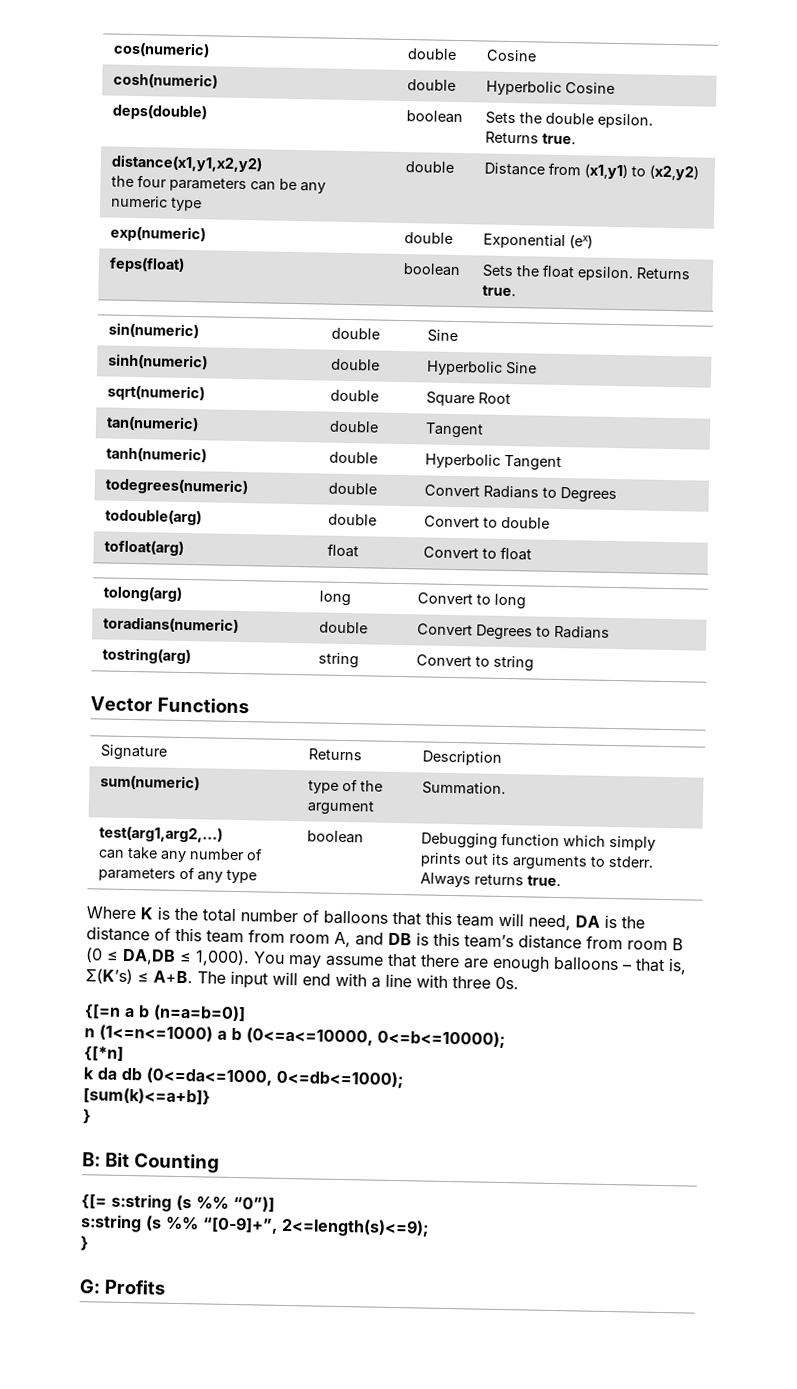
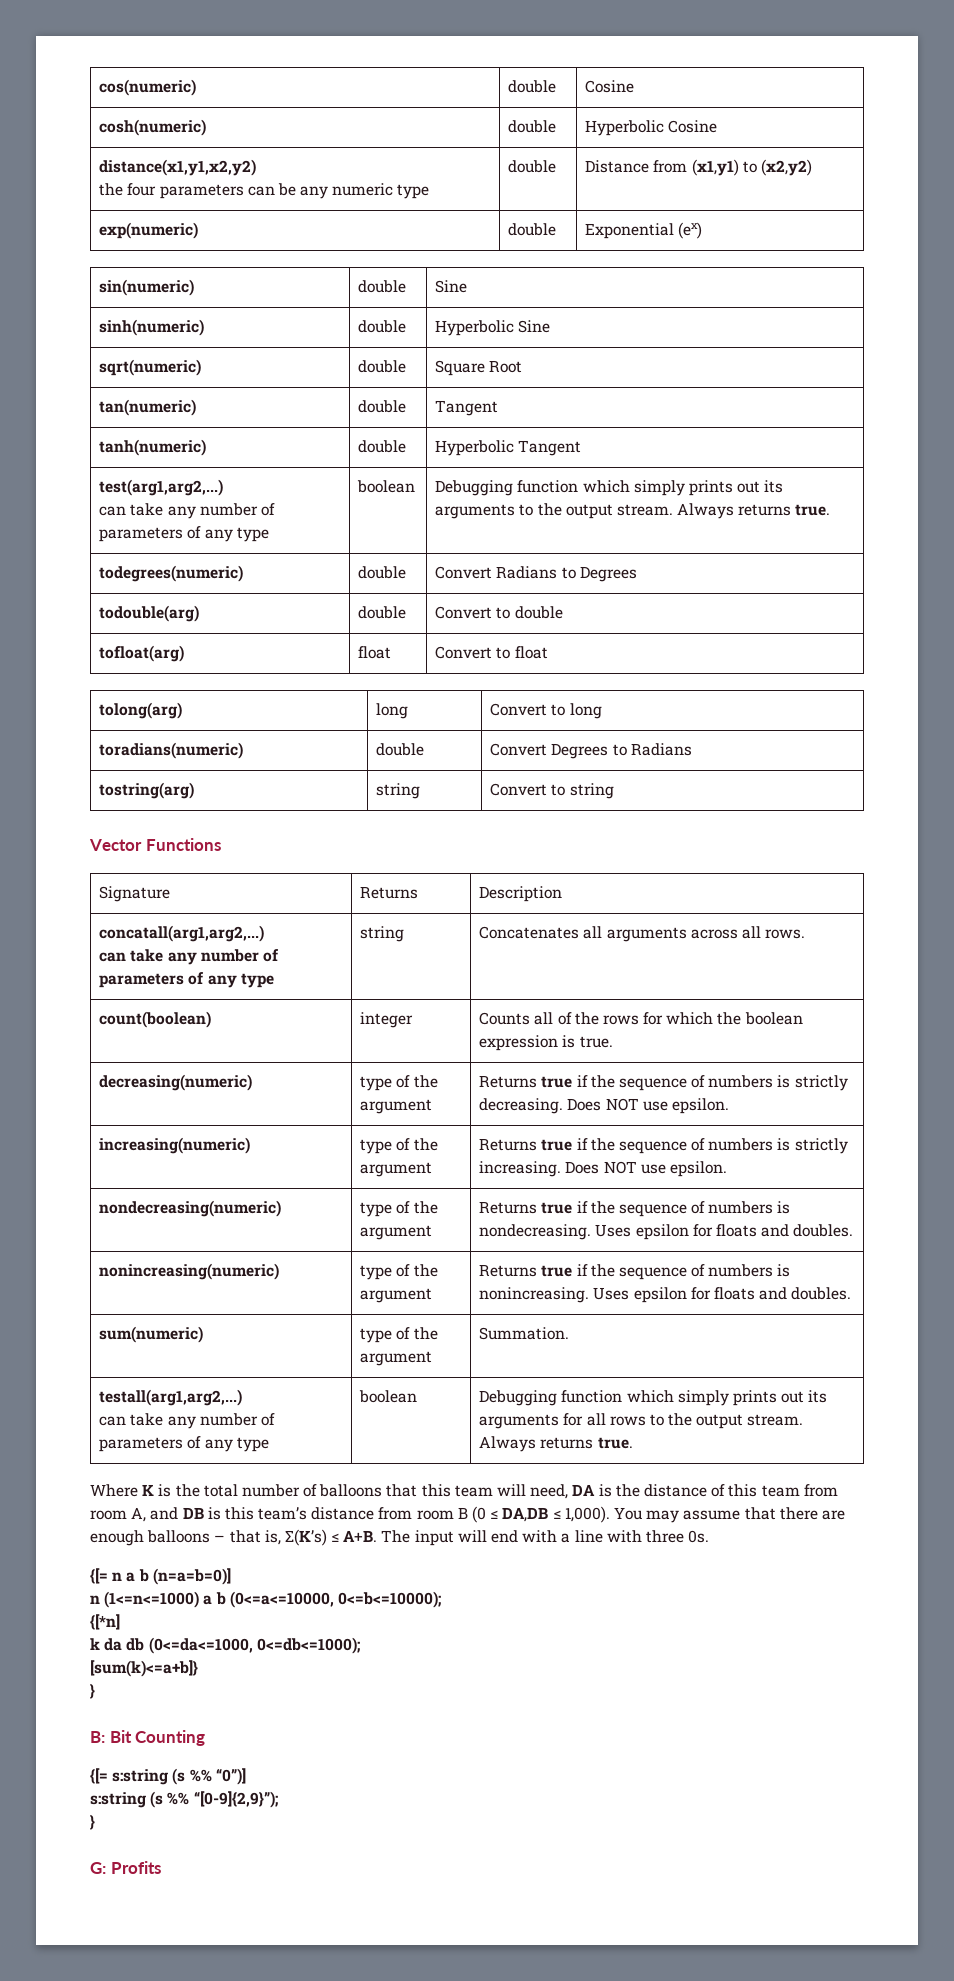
[112,103,208,121] [406,110,464,124] [485,111,654,129] [485,131,577,145] // deps(double) | boolean | Sets the double epsilon. Returns true. -> (718, 126) none
[109,256,186,273] [403,263,462,277] [482,264,692,282] [482,285,517,297] // feps(float) | boolean | Sets the float epsilon. Returns true. -> (703, 230) none
(563, 463) none -> [99,479,224,496] [99,503,275,519] [99,526,269,542] [357,480,416,493] [435,480,784,496] [435,503,831,519] // test(arg1,arg2,...) // can take any number of parameters of any type | boolean | Debugging function which simply prints out its arguments to the output stream. Always returns true.
(503, 758) none -> [99,925,265,942] [99,949,279,965] [99,972,274,988] [360,926,405,942] [479,926,806,942] [99,1011,212,1028] [360,1012,414,1028] [479,1012,803,1025] [479,1035,613,1051] [99,1074,253,1091] [360,1075,438,1091] [360,1099,433,1114] [479,1075,848,1091] [479,1098,729,1114] [99,1137,251,1154] [360,1138,438,1154] [360,1162,433,1177] [479,1138,848,1154] [479,1161,727,1177] [99,1200,282,1217] [360,1201,438,1217] [360,1225,433,1240] [479,1201,791,1217] [479,1224,854,1240] [99,1263,280,1280] [360,1264,438,1280] [360,1288,433,1303] [479,1264,791,1280] [479,1287,852,1303] // concatall(arg1,arg2,...) // can take any number of parameters of any type | string | Concatenates all arguments across all rows. // count(boolean) | integer | Counts all of the rows for which the boolean expression is true. // decreasing(numeric) | type of the argument | Returns true if the sequence of numbers is strictly decreasing. Does NOT use epsilon. // increasing(numeric) | type of the argument | Returns true if the sequence of numbers is strictly increasing. Does NOT use epsilon. // nondecreasing(numeric) | type of the argument | Returns true if the sequence of numbers is nondecreasing. Uses epsilon for floats and doubles. // nonincreasing(numeric) | type of the argument | Returns true if the sequence of numbers is nonincreasing. Uses epsilon for floats and doubles.
[99,825,224,843] test(arg1,arg2,...) -> [99,1389,243,1406] testall(arg1,arg2,...)
[590,855,655,868] to stderr. -> [563,1413,804,1429] for all rows to the output stream.
[84,1004,121,1019] {[=n -> [90,1568,123,1584] {[= n
[202,1216,429,1238] “[0-9]+”, 2<=length(s)<=9); -> [193,1791,278,1808] “[0-9]{2,9}”);

